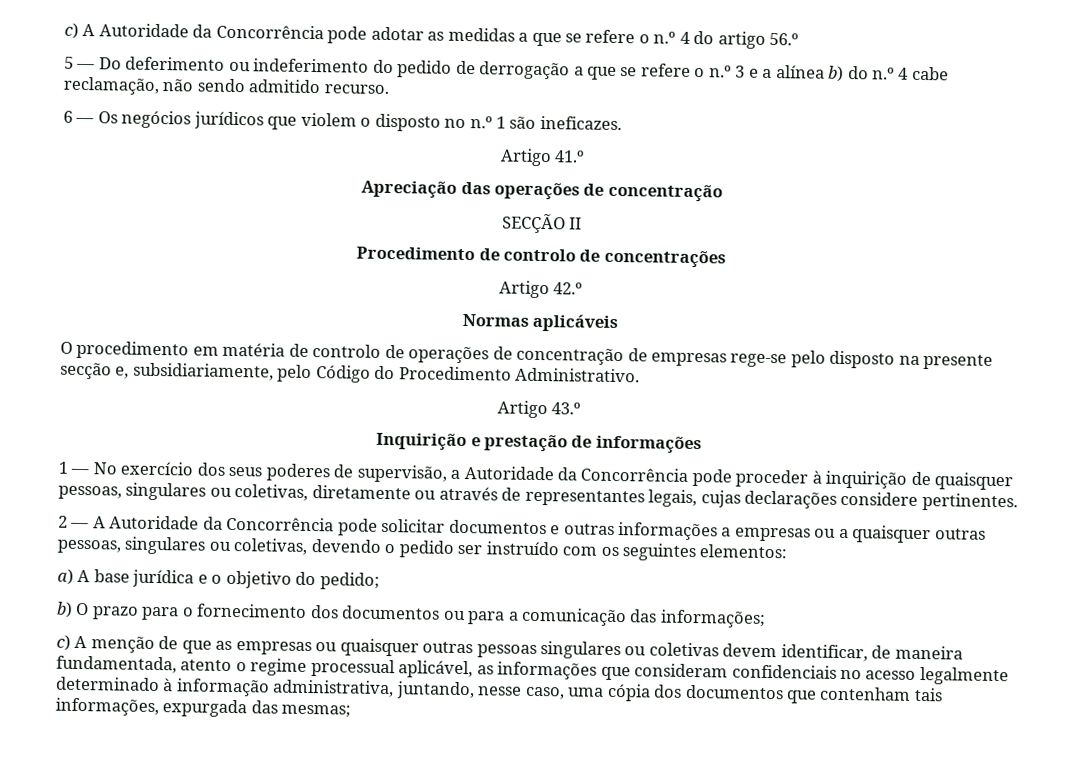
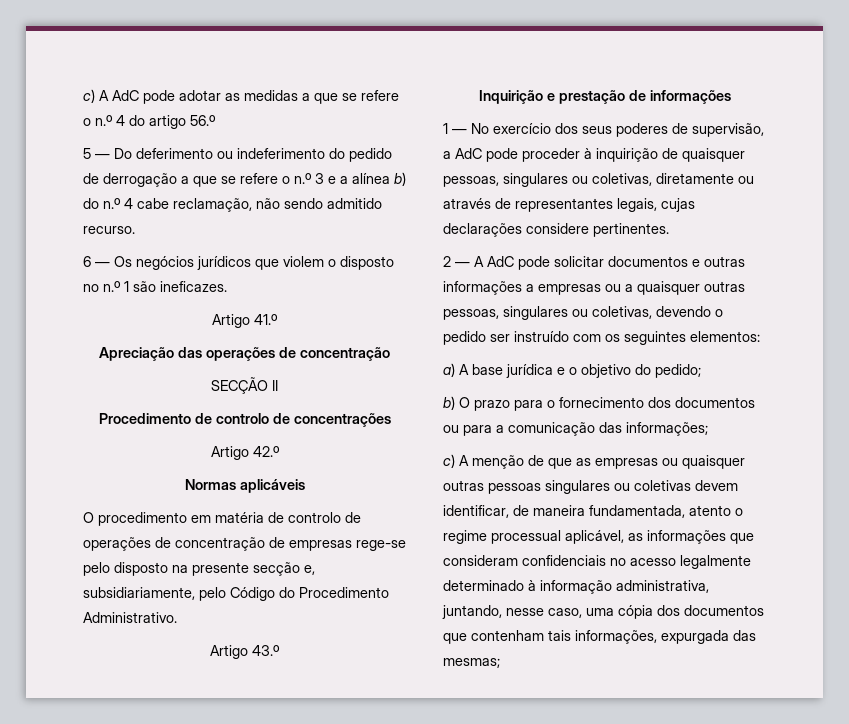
[64,22,324,40] c) A Autoridade da Concorrência -> [83,89,139,103] c) A AdC
[463,466,689,482] Autoridade da Concorrência -> [455,148,482,159] AdC
[109,515,335,532] Autoridade da Concorrência -> [487,256,514,267] AdC

